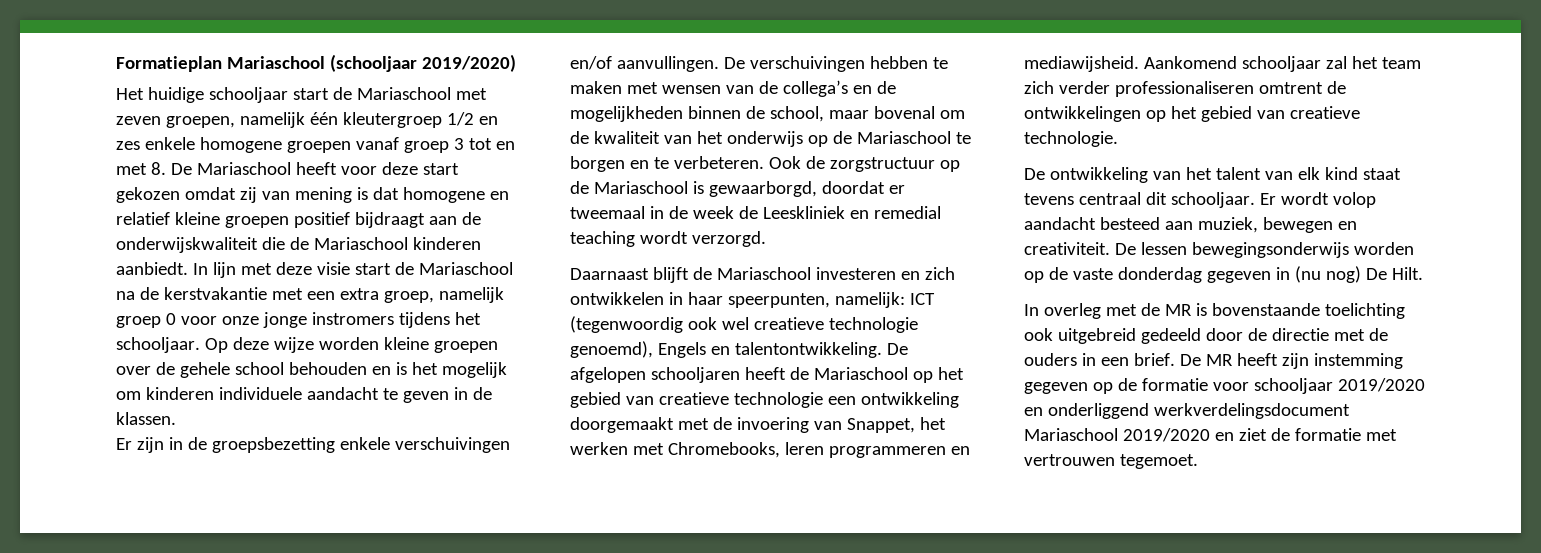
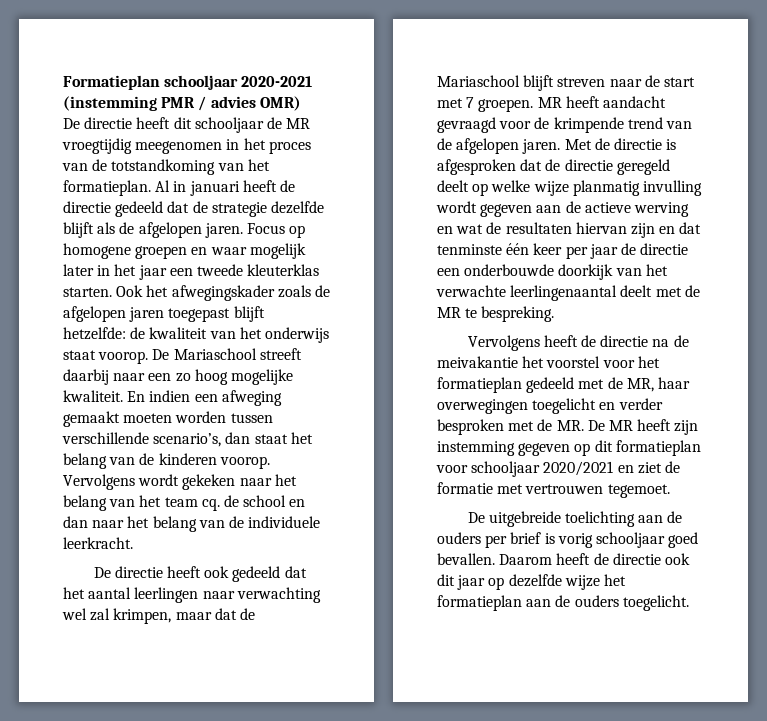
[226,54,516,72] [116,87,487,103] [116,112,498,128] [116,137,515,153] [116,162,459,175] [116,187,509,203] [116,212,481,228] [116,237,481,253] [116,262,513,278] [116,287,504,303] [116,312,481,328] [116,337,498,353] [116,362,507,378] [116,387,492,403] [116,412,176,425] [116,437,510,453] [570,56,948,72] [570,80,896,97] [570,106,965,122] Mariaschool (schooljaar 2019/2020) // Het huidige schooljaar start de Mariaschool met zeven groepen, namelijk één kleutergroep 1/2 en zes enkele homogene groepen vanaf groep 3 tot en met 8. De Mariaschool heeft voor deze start gekozen omdat zij van mening is dat homogene en relatief kleine groepen positief bijdraagt aan de onderwijskwaliteit die de Mariaschool kinderen aanbiedt. In lijn met deze visie start de Mariaschool na de kerstvakantie met een extra groep, namelijk groep 0 voor onze jonge instromers tijdens het schooljaar. Op deze wijze worden kleine groepen over de gehele school behouden en is het mogelijk om kinderen individuele aandacht te geven in de klassen. // Er zijn in de groepsbezetting enkele verschuivingen en/of aanvullingen. De verschuivingen hebben te maken met wensen van de collega’s en de mogelijkheden binnen de school, maar bovenal om -> [164,75,313,90] [63,96,301,111] [63,117,311,133] [62,138,311,154] [62,159,270,175] [63,180,295,196] [63,201,324,217] [63,222,306,238] [63,243,306,259] [63,264,320,280] [63,285,330,301] [63,306,265,322] [63,327,126,340] schooljaar 2020-2021 (instemming PMR / advies OMR) // De directie heeft dit schooljaar de MR vroegtijdig meegenomen in het proces van de totstandkoming van het formatieplan. Al in januari heeft de directie gedeeld dat de strategie dezelfde blijft als de afgelopen jaren. Focus op homogene groepen en waar mogelijk later in het jaar een tweede kleuterklas starten. Ook het afwegingskader zoals de afgelopen jaren toegepast blijft hetzelfde:
[807,131,971,147] [570,156,960,172] [570,181,905,197] [570,206,941,219] [570,231,766,247] [570,267,955,283] [570,292,935,308] [570,316,918,333] [570,341,908,358] [570,367,964,383] [570,392,959,408] [570,417,946,433] [570,442,970,458] [1024,56,1421,72] [1024,81,1346,97] [1024,106,1360,122] [1024,131,1118,147] [1024,167,1401,183] [1024,192,1376,208] [1024,217,1357,233] [1024,242,1414,258] [1024,266,1423,283] [1024,303,1405,319] [1024,328,1388,344] [1024,353,1175,366] op de Mariaschool te borgen en te verbeteren. Ook de zorgstructuur op de Mariaschool is gewaarborgd, doordat er tweemaal in de week de Leeskliniek en remedial teaching wordt verzorgd. // Daarnaast blijft de Mariaschool investeren en zich ontwikkelen in haar speerpunten, namelijk: ICT (tegenwoordig ook wel creatieve technologie genoemd), Engels en talentontwikkeling. De afgelopen schooljaren heeft de Mariaschool op het gebied van creatieve technologie een ontwikkeling doorgemaakt met de invoering van Snappet, het werken met Chromebooks, leren programmeren en mediawijsheid. Aankomend schooljaar zal het team zich verder professionaliseren omtrent de ontwikkelingen op het gebied van creatieve technologie. // De ontwikkeling van het talent van elk kind staat tevens centraal dit schooljaar. Er wordt volop aandacht besteed aan muziek, bewegen en creativiteit. De lessen bewegingsonderwijs worden op de vaste donderdag gegeven in (nu nog) De Hilt. // In overleg met de MR is bovenstaande toelichting ook uitgebreid gedeeld door de directie met de ouders in een brief. -> [63,348,302,364] [63,369,293,385] [63,390,282,406] [63,411,273,427] [62,432,313,447] [63,453,270,469] [63,474,297,490] [63,495,306,511] [63,516,321,532] [63,537,133,549] [93,566,307,582] [63,587,321,603] [62,608,255,624] [437,75,695,91] [437,96,666,112] [437,117,692,133] [437,138,677,154] [437,159,670,175] [437,180,702,196] [436,201,689,217] [437,222,702,238] [437,243,689,259] [437,264,668,280] [436,285,700,301] [437,306,555,322] [467,335,689,351] [437,356,660,368] [437,377,690,393] [437,398,663,414] [437,419,584,435] staat voorop. De Mariaschool streeft daarbij naar een zo hoog mogelijke kwaliteit. En indien een afweging gemaakt moeten worden tussen verschillende scenario’s, dan staat het belang van de kinderen voorop. Vervolgens wordt gekeken naar het belang van het team cq. de school en dan naar het belang van de individuele leerkracht. // De directie heeft ook gedeeld dat het aantal leerlingen naar verwachting wel zal krimpen, maar dat de Mariaschool blijft streven naar de start met 7 groepen. MR heeft aandacht gevraagd voor de krimpende trend van de afgelopen jaren. Met de directie is afgesproken dat de directie geregeld deelt op welke wijze planmatig invulling wordt gegeven aan de actieve werving en wat de resultaten hiervan zijn en dat tenminste één keer per jaar de directie een onderbouwde doorkijk van het verwachte leerlingenaantal deelt met de MR te bespreking. // Vervolgens heeft de directie na de meivakantie het voorstel voor het formatieplan gedeeld met de MR, haar overwegingen toegelicht en verder besproken met de MR.
[1117,378,1425,394] [1024,403,1350,419] [1024,428,1210,442] de formatie voor schooljaar 2019/2020 en onderliggend werkverdelingsdocument Mariaschool 2019/2020 -> [594,440,701,456] [436,461,614,477] dit formatieplan voor schooljaar 2020/2021
(1198, 461) none -> [467,511,683,527] [437,532,699,548] [437,553,690,565] [437,574,626,590] [437,595,689,611] // De uitgebreide toelichting aan de ouders per brief is vorig schooljaar goed bevallen. Daarom heeft de directie ook dit jaar op dezelfde wijze het formatieplan aan de ouders toegelicht.

